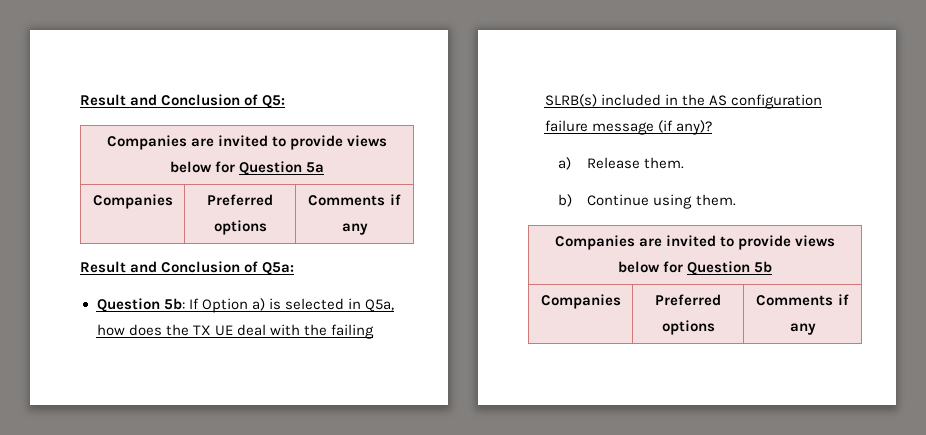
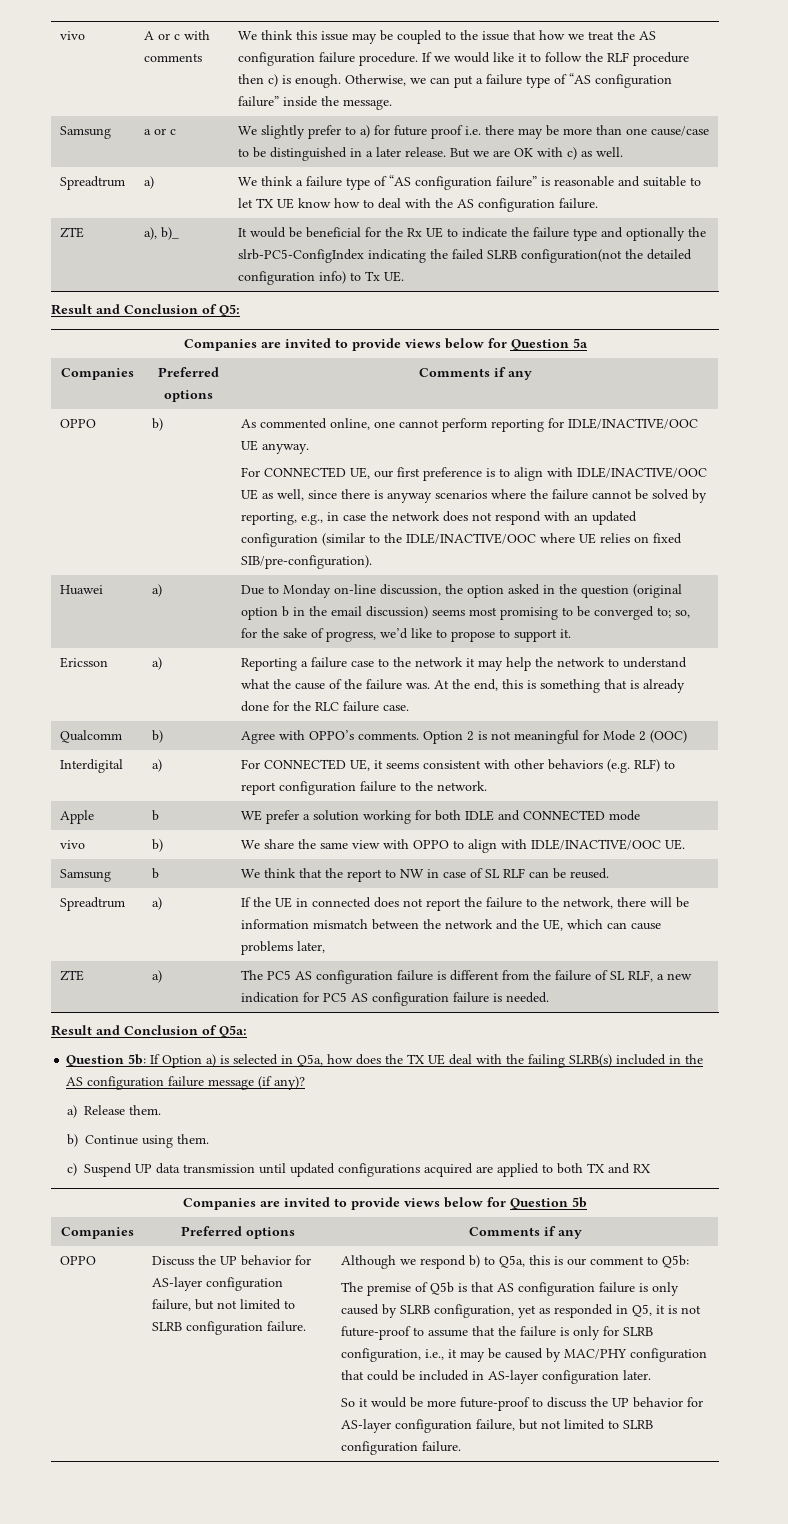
(80, 100) none -> [60,31,86,40] [144,30,211,40] [144,53,203,62] [238,30,657,44] [238,52,690,66] [238,73,673,88] [238,96,393,110] [60,126,112,139] [144,128,177,135] [238,125,710,139] [238,147,624,161] [60,176,126,190] [144,176,155,189] [238,175,702,190] [238,198,599,212] [60,227,85,238] [144,227,180,240] [238,227,707,241] [238,249,693,263] [238,271,405,285] vivo | A or c with comments | We think this issue may be coupled to the issue that how we treat the AS configuration failure procedure. If we would like it to follow the RLF procedure then c) is enough. Otherwise, we can put a failure type of “AS configuration failure” inside the message. // Samsung | a or c | We slightly prefer to a) for future proof i.e. there may be more than one cause/case to be distinguished in a later release. But we are OK with c) as well. // Spreadtrum | a) | We think a failure type of “AS configuration failure” is reasonable and suitable to let TX UE know how to deal with the AS configuration failure. // ZTE | a), b)_ | It would be beneficial for the Rx UE to indicate the failure type and optionally the slrb-PC5-ConfigIndex indicating the failed SLRB configuration(not the detailed configuration info) to Tx UE. //
(368, 229) none -> [60,419,97,428] [152,418,164,431] [241,418,699,432] [241,440,310,454] [241,467,708,481] [241,489,708,503] [241,511,638,525] [241,533,683,547] [241,555,373,569] [60,585,104,595] [152,584,163,597] [241,584,683,598] [241,606,691,620] [241,628,572,642] [60,657,109,668] [152,657,163,670] [241,657,688,671] [241,679,686,693] [241,701,410,712] [60,730,123,743] [152,730,164,743] [241,730,688,744] [60,759,124,773] [152,759,163,772] [241,759,676,773] [241,781,488,795] [60,810,95,824] [152,810,160,821] [241,810,641,824] [60,840,86,849] [152,839,164,852] [241,839,686,853] [60,869,112,882] [152,868,160,879] [241,868,610,882] [60,897,126,911] [152,897,163,910] [241,897,690,911] [241,919,662,931] [241,941,326,955] [60,970,85,981] [152,970,163,983] [241,970,693,984] [241,992,550,1006] // OPPO | b) | As commented online, one cannot perform reporting for IDLE/INACTIVE/OOC UE anyway. // For CONNECTED UE, our first preference is to align with IDLE/INACTIVE/OOC UE as well, since there is anyway scenarios where the failure cannot be solved by reporting, e.g., in case the network does not respond with an updated configuration (similar to the IDLE/INACTIVE/OOC where UE relies on fixed SIB/pre-configuration). // Huawei | a) | Due to Monday on-line discussion, the option asked in the question (original option b in the email discussion) seems most promising to be converged to; so, for the sake of progress, we’d like to propose to support it. // Ericsson | a) | Reporting a failure case to the network it may help the network to understand what the cause of the failure was. At the end, this is something that is already done for the RLC failure case. // Qualcomm | b) | Agree with OPPO’s comments. Option 2 is not meaningful for Mode 2 (OOC) // Interdigital | a) | For CONNECTED UE, it seems consistent with other behaviors (e.g. RLF) to report configuration failure to the network. // Apple | b | WE prefer a solution working for both IDLE and CONNECTED mode // vivo | b) | We share the same view with OPPO to align with IDLE/INACTIVE/OOC UE. // Samsung | b | We think that the report to NW in case of SL RLF can be reused. // Spreadtrum | a) | If the UE in connected does not report the failure to the network, there will be information mismatch between the network and the UE, which can cause problems later, // ZTE | a) | The PC5 AS configuration failure is different from the failure of SL RLF, a new indication for PC5 AS configuration failure is needed.
(736, 200) none -> [67,1163,652,1177] // c) Suspend UP data transmission until updated configurations acquired are applied to both TX and RX
(816, 329) none -> [60,1256,97,1265] [152,1255,312,1266] [152,1277,284,1291] [152,1299,296,1311] [152,1321,307,1335] [341,1255,690,1269] [341,1282,680,1296] [341,1304,702,1318] [341,1326,654,1340] [341,1348,708,1362] [341,1370,652,1384] [341,1397,704,1411] [341,1419,654,1433] [341,1441,462,1455] // OPPO | Discuss the UP behavior for AS-layer configuration failure, but not limited to SLRB configuration failure. | Although we respond b) to Q5a, this is our comment to Q5b: // The premise of Q5b is that AS configuration failure is only caused by SLRB configuration, yet as responded in Q5, it is not future-proof to assume that the failure is only for SLRB configuration, i.e., it may be caused by MAC/PHY configuration that could be included in AS-layer configuration later. // So it would be more future-proof to discuss the UP behavior for AS-layer configuration failure, but not limited to SLRB configuration failure.

